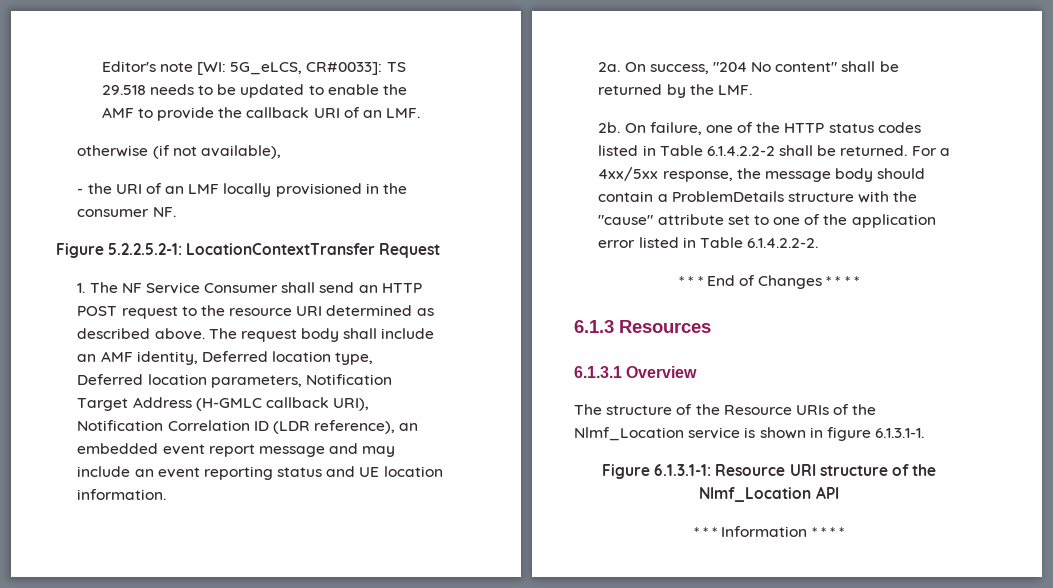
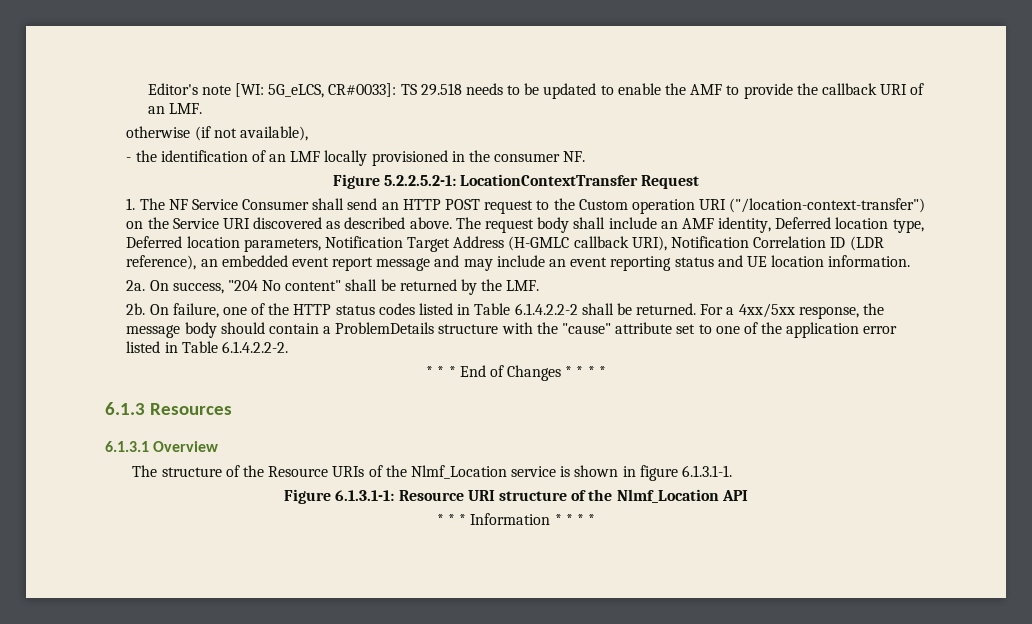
[115,184,142,194] URI -> [160,150,248,162] identification
[229,305,413,316] resource URI determined -> [578,198,926,214] [126,217,323,229] Custom operation URI ("/location-context-transfer") on the Service URI discovered

